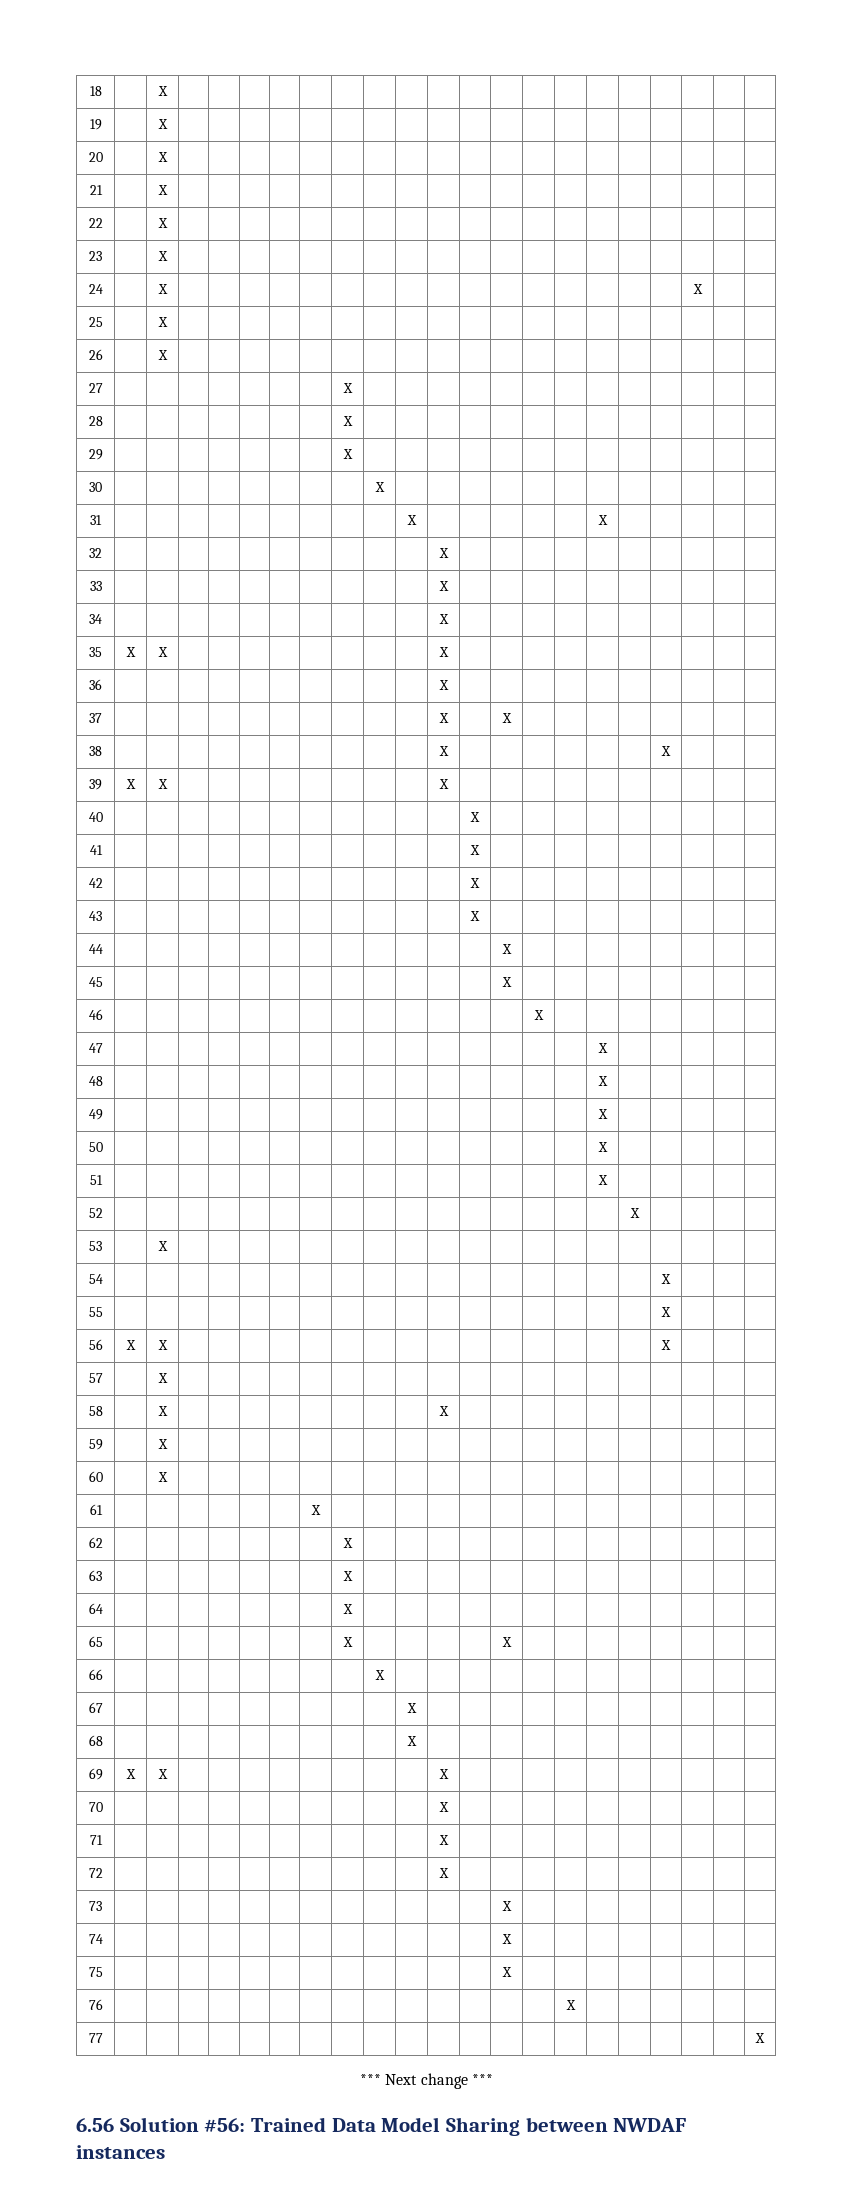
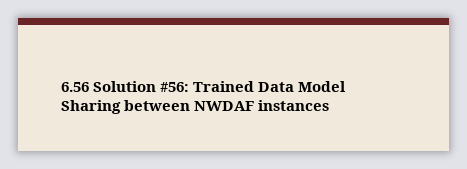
[89,86,102,96] [157,86,168,96] [89,119,102,130] [157,119,168,129] [88,152,103,162] [157,152,168,162] [89,185,103,195] [157,185,168,195] [88,218,103,228] [157,218,168,228] [89,251,102,261] [157,251,168,261] [88,284,103,294] [157,284,168,294] [692,284,703,294] [88,317,103,327] [157,317,168,327] [88,349,103,360] [157,350,168,360] [88,383,103,393] [342,383,353,393] [88,416,103,426] [342,416,353,426] [88,449,103,460] [342,449,353,459] [89,482,102,492] [374,482,385,492] [90,515,102,525] [406,515,417,525] [597,515,608,525] [89,548,102,558] [438,548,449,558] [89,581,102,591] [438,581,449,591] [89,614,102,624] [438,614,449,624] [89,647,102,657] [125,647,136,657] [157,647,168,657] [438,647,449,657] [89,679,102,690] [438,680,449,690] [89,713,102,723] [438,713,449,723] [501,713,512,723] [89,746,102,756] [438,746,449,756] [661,746,671,756] [89,779,102,790] [125,779,136,789] [157,779,168,789] [438,779,449,789] [88,812,103,822] [470,812,480,822] [89,845,103,855] [470,845,480,855] [88,878,103,888] [470,878,480,888] [89,911,102,921] [470,911,480,921] [88,944,103,954] [501,944,512,954] [88,977,103,987] [501,977,512,987] [88,1009,103,1020] [533,1010,544,1020] [88,1043,103,1053] [597,1043,608,1053] [88,1076,103,1086] [597,1076,608,1086] [88,1109,103,1120] [597,1109,608,1119] [88,1142,103,1152] [597,1142,608,1152] [89,1175,103,1185] [597,1175,608,1185] [88,1208,103,1218] [629,1208,640,1218] [89,1241,102,1251] [157,1241,168,1251] [88,1274,103,1284] [661,1274,671,1284] [88,1307,103,1317] [661,1307,671,1317] [88,1339,103,1350] [125,1340,136,1350] [157,1340,168,1350] [661,1340,671,1350] [88,1373,103,1383] [157,1373,168,1383] [88,1406,103,1416] [157,1406,168,1416] [438,1406,449,1416] [88,1439,103,1450] [157,1439,168,1449] [88,1471,103,1482] [157,1472,168,1482] [89,1504,103,1515] [310,1505,321,1515] [88,1537,103,1548] [342,1538,353,1548] [89,1570,102,1581] [342,1571,353,1581] [88,1603,103,1614] [342,1604,353,1614] [88,1636,103,1647] [342,1637,353,1647] [501,1637,512,1647] [88,1669,103,1680] [374,1670,385,1680] [88,1702,103,1713] [406,1703,417,1713] [88,1735,103,1746] [406,1736,417,1746] [88,1768,103,1780] [125,1769,136,1779] [157,1769,168,1779] [438,1769,449,1779] [88,1802,103,1812] [438,1802,449,1812] [89,1835,103,1845] [438,1835,449,1845] [88,1868,103,1878] [438,1868,449,1878] [89,1901,102,1911] [501,1901,512,1911] [88,1934,103,1944] [501,1934,512,1944] [88,1967,103,1977] [501,1967,512,1977] [88,1999,103,2010] [565,2000,576,2010] [88,2033,103,2043] [755,2033,765,2043] [360,2073,493,2089] 18 | | X | | | | | | | | | | | | | | | | | | | // 19 | | X | | | | | | | | | | | | | | | | | | | // 20 | | X | | | | | | | | | | | | | | | | | | | // 21 | | X | | | | | | | | | | | | | | | | | | | // 22 | | X | | | | | | | | | | | | | | | | | | | // 23 | | X | | | | | | | | | | | | | | | | | | | // 24 | | X | | | | | | | | | | | | | | | | | X | | // 25 | | X | | | | | | | | | | | | | | | | | | | // 26 | | X | | | | | | | | | | | | | | | | | | | // 27 | | | | | | | | X | | | | | | | | | | | | | // 28 | | | | | | | | X | | | | | | | | | | | | | // 29 | | | | | | | | X | | | | | | | | | | | | | // 30 | | | | | | | | | X | | | | | | | | | | | | // 31 | | | | | | | | | | X | | | | | | X | | | | | // 32 | | | | | | | | | | | X | | | | | | | | | | // 33 | | | | | | | | | | | X | | | | | | | | | | // 34 | | | | | | | | | | | X | | | | | | | | | | // 35 | X | X | | | | | | | | | X | | | | | | | | | | // 36 | | | | | | | | | | | X | | | | | | | | | | // 37 | | | | | | | | | | | X | | X | | | | | | | | // 38 | | | | | | | | | | | X | | | | | | | X | | | // 39 | X | X | | | | | | | | | X | | | | | | | | | | // 40 | | | | | | | | | | | | X | | | | | | | | | // 41 | | | | | | | | | | | | X | | | | | | | | | // 42 | | | | | | | | | | | | X | | | | | | | | | // 43 | | | | | | | | | | | | X | | | | | | | | | // 44 | | | | | | | | | | | | | X | | | | | | | | // 45 | | | | | | | | | | | | | X | | | | | | | | // 46 | | | | | | | | | | | | | | X | | | | | | | // 47 | | | | | | | | | | | | | | | | X | | | | | // 48 | | | | | | | | | | | | | | | | X | | | | | // 49 | | | | | | | | | | | | | | | | X | | | | | // 50 | | | | | | | | | | | | | | | | X | | | | | // 51 | | | | | | | | | | | | | | | | X | | | | | // 52 | | | | | | | | | | | | | | | | | X | | | | // 53 | | X | | | | | | | | | | | | | | | | | | | // 54 | | | | | | | | | | | | | | | | | | X | | | // 55 | | | | | | | | | | | | | | | | | | X | | | // 56 | X | X | | | | | | | | | | | | | | | | X | | | // 57 | | X | | | | | | | | | | | | | | | | | | | // 58 | | X | | | | | | | | | X | | | | | | | | | | // 59 | | X | | | | | | | | | | | | | | | | | | | // 60 | | X | | | | | | | | | | | | | | | | | | | // 61 | | | | | | | X | | | | | | | | | | | | | | // 62 | | | | | | | | X | | | | | | | | | | | | | // 63 | | | | | | | | X | | | | | | | | | | | | | // 64 | | | | | | | | X | | | | | | | | | | | | | // 65 | | | | | | | | X | | | | | X | | | | | | | | // 66 | | | | | | | | | X | | | | | | | | | | | | // 67 | | | | | | | | | | X | | | | | | | | | | | // 68 | | | | | | | | | | X | | | | | | | | | | | // 69 | X | X | | | | | | | | | X | | | | | | | | | | // 70 | | | | | | | | | | | X | | | | | | | | | | // 71 | | | | | | | | | | | X | | | | | | | | | | // 72 | | | | | | | | | | | X | | | | | | | | | | // 73 | | | | | | | | | | | | | X | | | | | | | | // 74 | | | | | | | | | | | | | X | | | | | | | | // 75 | | | | | | | | | | | | | X | | | | | | | | // 76 | | | | | | | | | | | | | | | X | | | | | | // 77 | | | | | | | | | | | | | | | | | | | | | X // *** Next change *** // -> (61, 87) none

